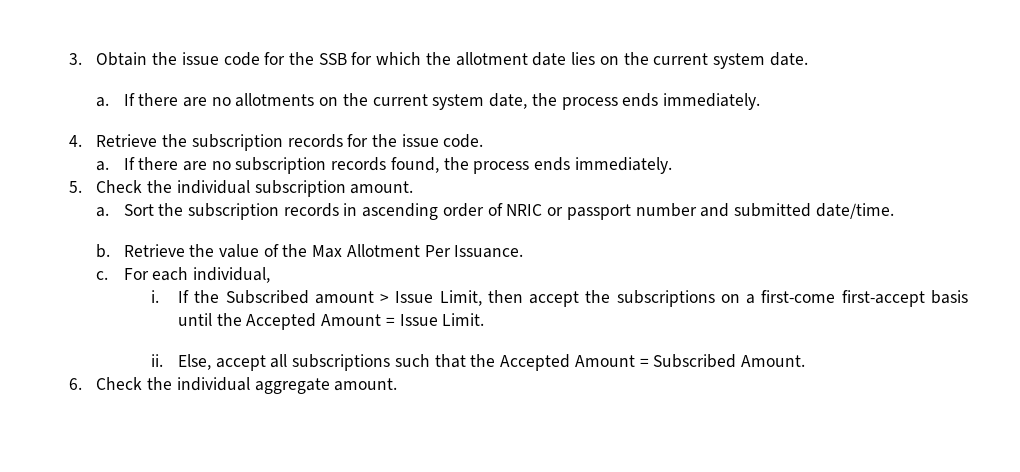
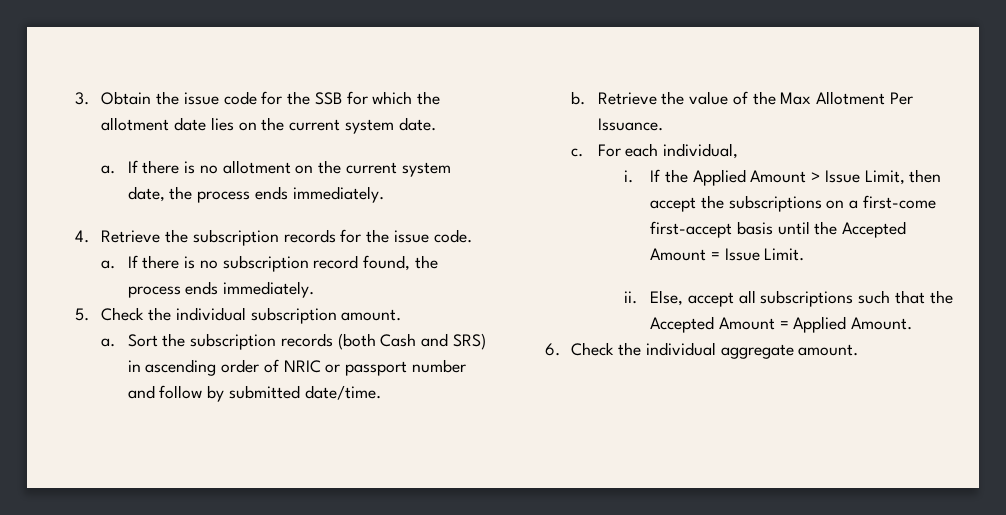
[183,93,315,107] are no allotments -> [184,160,291,174] is no allotment
[183,161,208,171] are -> [184,256,196,269] is
[331,157,387,171] records -> [313,255,359,269] record
(339, 210) none -> [337,333,486,350] (both Cash and SRS)
(730, 210) none -> [159,385,225,402] follow by
[225,290,374,304] Subscribed amount -> [692,169,807,186] Applied Amount
[653,354,737,368] Subscribed -> [793,316,847,333] Applied

